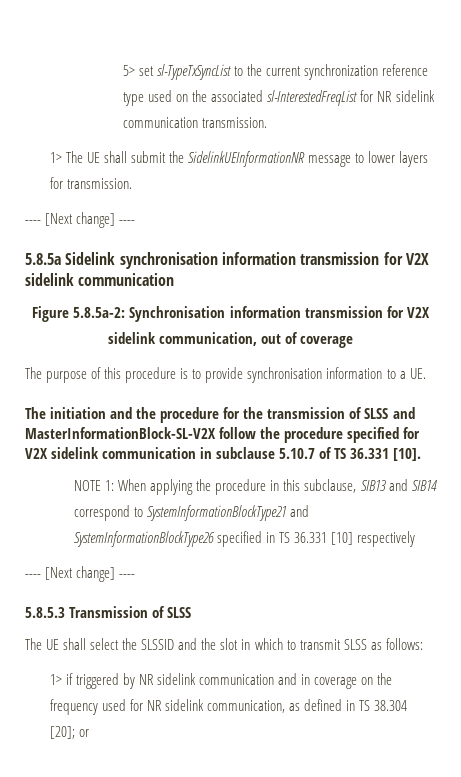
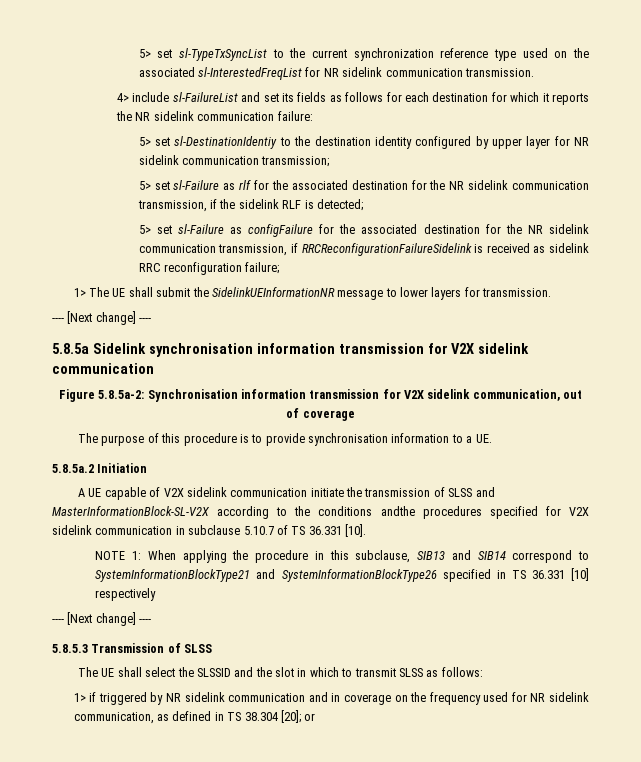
(268, 122) none -> [117,92,589,105] [116,111,313,121] [138,136,589,149] [138,155,330,167] [138,180,589,190] [137,199,363,212] [138,224,589,237] [138,243,589,256] [138,262,280,275] // 4> include sl-FailureList and set its fields as follows for each destination for which it reports the NR sidelink communication failure: // 5> set sl-DestinationIdentiy to the destination identity configured by upper layer for NR sidelink communication transmission; // 5> set sl-Failure as rlf for the associated destination for the NR sidelink communication transmission, if the sidelink RLF is detected; // 5> set sl-Failure as configFailure for the associated destination for the NR sidelink communication transmission, if RRCReconfigurationFailureSidelink is received as sidelink RRC reconfiguration failure;
[25,407,241,423] The initiation and the procedure for -> [52,463,148,473] [78,487,344,500] 5.8.5a.2 Initiation // A UE capable of V2X sidelink communication initiate
[219,427,344,443] follow the procedure -> [217,506,482,519] according to the conditions andthe procedures

